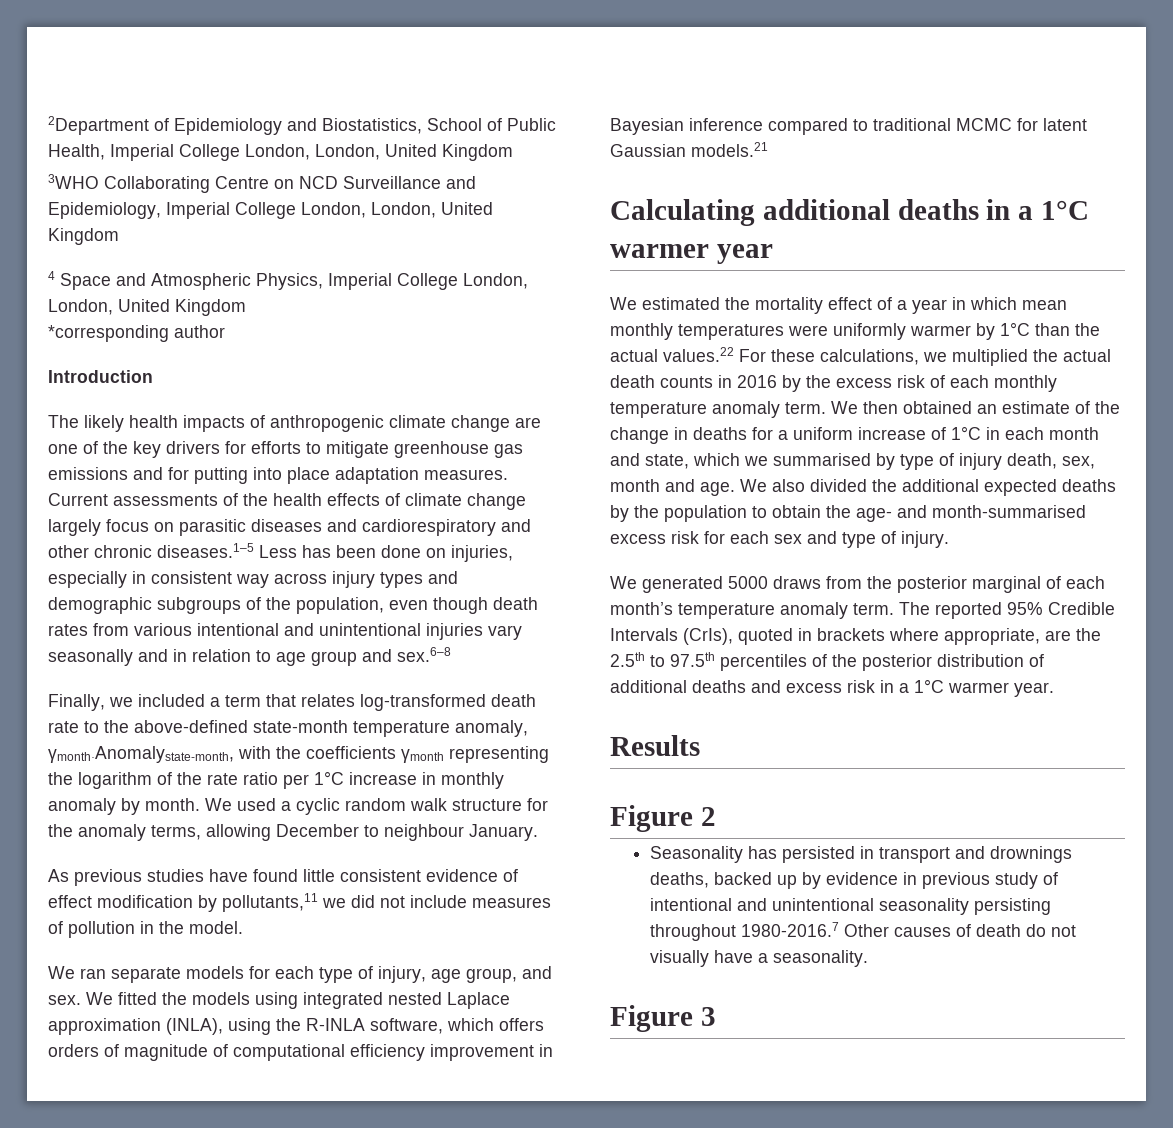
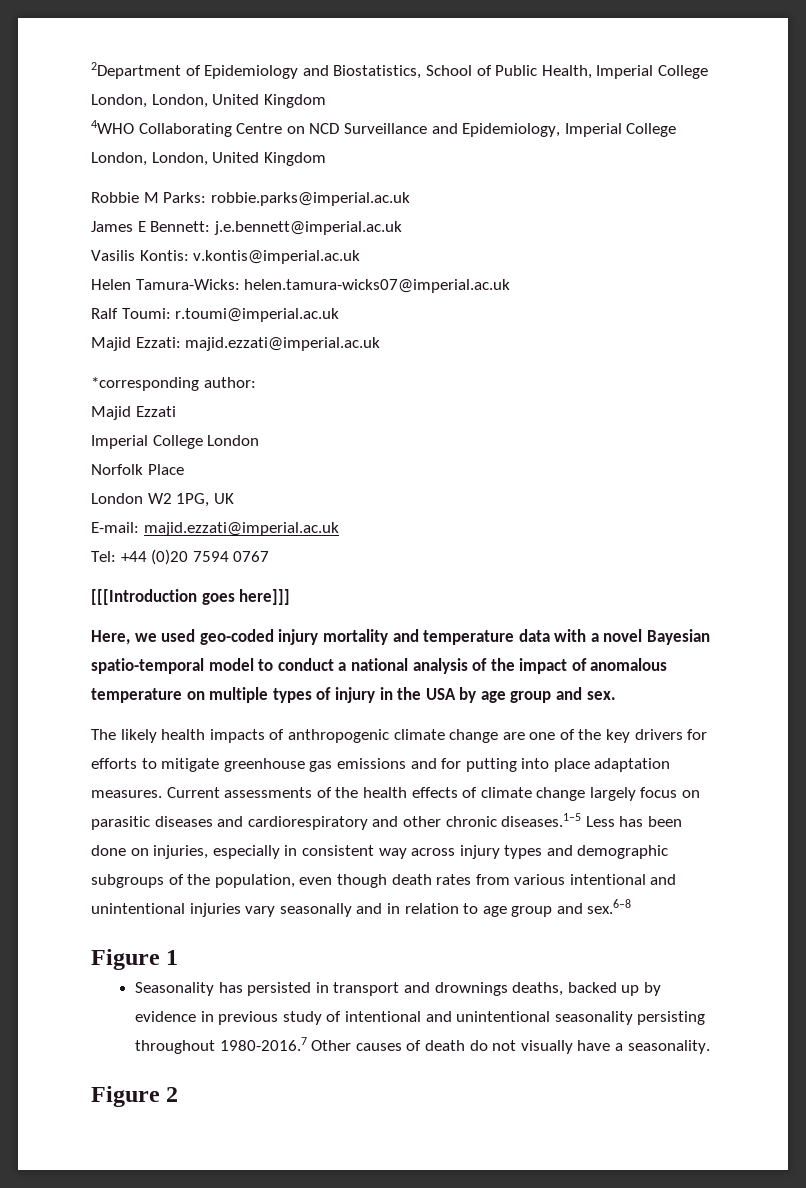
[48,174,99,189] 3WHO -> [91,120,134,134] 4WHO
[48,271,528,290] [48,299,246,316] [48,325,225,342] [48,370,153,383] 4 Space and Atmospheric Physics, Imperial College London, London, United Kingdom // *corresponding author // Introduction -> [91,192,410,206] [91,221,402,235] [91,250,361,264] [91,279,511,293] [91,308,340,322] [91,337,381,351] [91,377,256,391] [91,406,176,420] [91,435,260,449] [91,464,184,475] [91,493,234,507] [91,522,339,536] [91,549,270,565] [91,589,291,605] [91,629,711,645] [91,658,668,674] [91,687,616,703] Robbie M Parks: robbie.parks@imperial.ac.uk // James E Bennett: j.e.bennett@imperial.ac.uk // Vasilis Kontis: v.kontis@imperial.ac.uk // Helen Tamura-Wicks: helen.tamura-wicks07@imperial.ac.uk // Ralf Toumi: r.toumi@imperial.ac.uk // Majid Ezzati: majid.ezzati@imperial.ac.uk // *corresponding author: // Majid Ezzati // Imperial College London // Norfolk Place // London W2 1PG, UK // E-mail: majid.ezzati@imperial.ac.uk // Tel: +44 (0)20 7594 0767 // [[[Introduction goes here]]] // Here, we used geo-coded injury mortality and temperature data with a novel Bayesian spatio-temporal model to conduct a national analysis of the impact of anomalous temperature on multiple types of injury in the USA by age group and sex.
[48,694,536,711] [48,720,528,737] [48,746,549,763] [48,771,504,789] [48,798,548,815] [48,824,538,841] [48,869,518,886] [48,893,551,912] [48,921,243,938] [48,966,552,983] [48,992,510,1009] [48,1018,544,1035] [48,1044,553,1061] [610,118,1087,135] [610,142,768,157] [610,199,1090,226] [610,244,773,264] [610,297,1067,314] [610,322,1100,340] [610,347,1111,366] [610,375,1057,392] [610,401,1120,418] [610,426,1099,444] [610,453,1095,470] [610,479,1116,496] [610,505,1086,522] [610,531,949,548] [610,576,1105,593] [610,602,1115,619] [610,628,1101,645] [610,652,1044,671] [610,679,1054,697] [610,735,700,756] [610,805,716,832] // Finally, we included a term that relates log-transformed death rate to the above-defined state-month temperature anomaly, γmonth·Anomalystate-month, with the coefficients γmonth representing the logarithm of the rate ratio per 1°C increase in monthly anomaly by month. We used a cyclic random walk structure for the anomaly terms, allowing December to neighbour January. // As previous studies have found little consistent evidence of effect modification by pollutants,11 we did not include measures of pollution in the model. // We ran separate models for each type of injury, age group, and sex. We fitted the models using integrated nested Laplace approximation (INLA), using the R-INLA software, which offers orders of magnitude of computational efficiency improvement in Bayesian inference compared to traditional MCMC for latent Gaussian models.21 // Calculating additional deaths in a 1°C warmer year // We estimated the mortality effect of a year in which mean monthly temperatures were uniformly warmer by 1°C than the actual values.22 For these calculations, we multiplied the actual death counts in 2016 by the excess risk of each monthly temperature anomaly term. We then obtained an estimate of the change in deaths for a uniform increase of 1°C in each month and state, which we summarised by type of injury death, sex, month and age. We also divided the additional expected deaths by the population to obtain the age- and month-summarised excess risk for each sex and type of injury. // We generated 5000 draws from the posterior marginal of each month’s temperature anomaly term. The reported 95% Credible Intervals (CrIs), quoted in brackets where appropriate, are the 2.5th to 97.5th percentiles of the posterior distribution of additional deaths and excess risk in a 1°C warmer year. // Results // Figure 2 -> [91,949,179,970] // Figure 1
[700,1007,716,1026] 3 -> [166,1087,179,1102] 2

